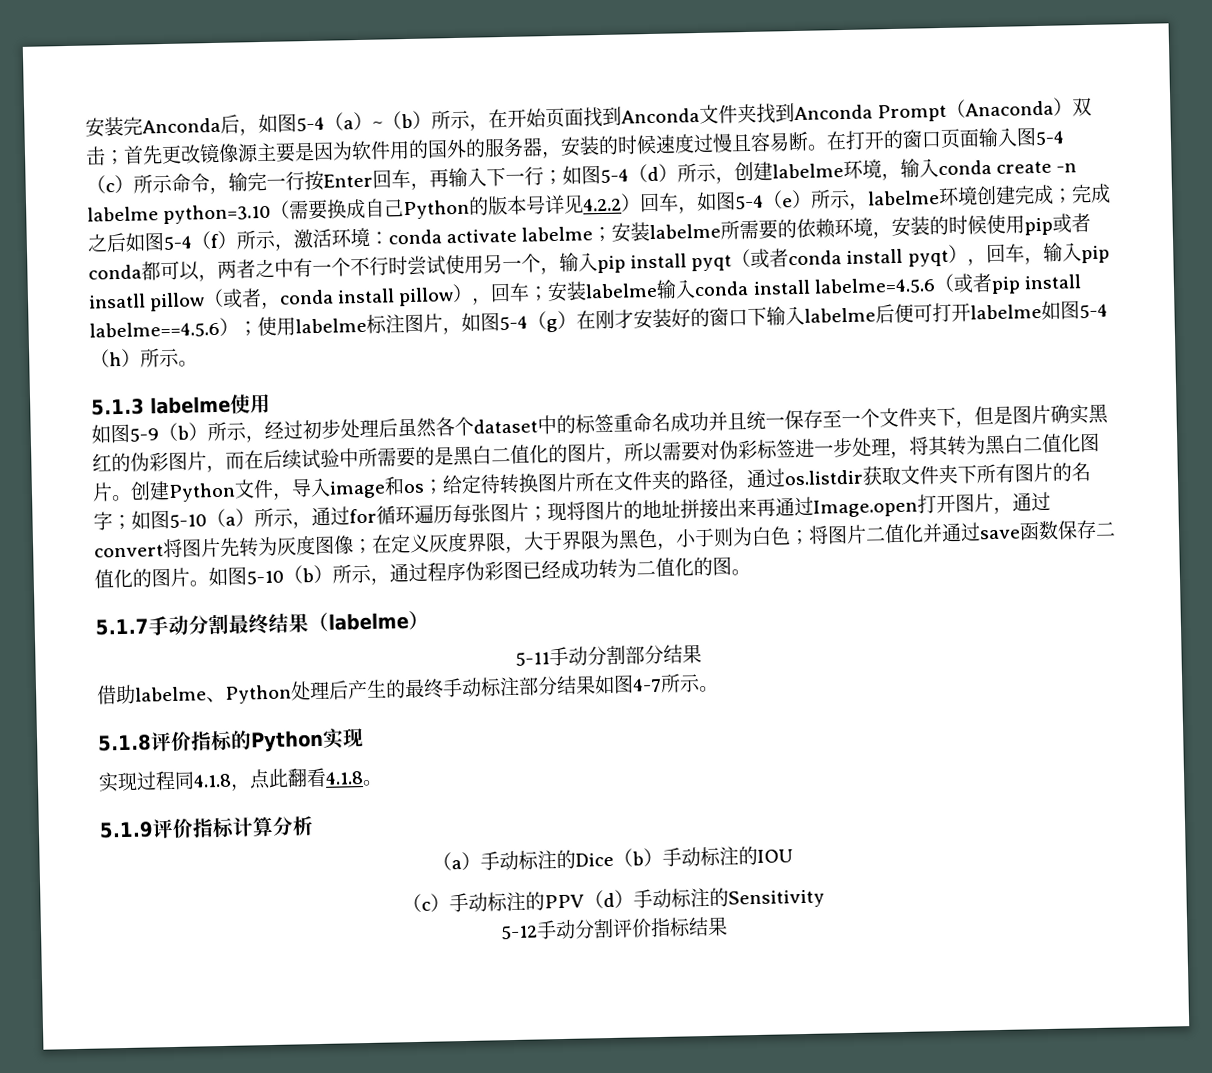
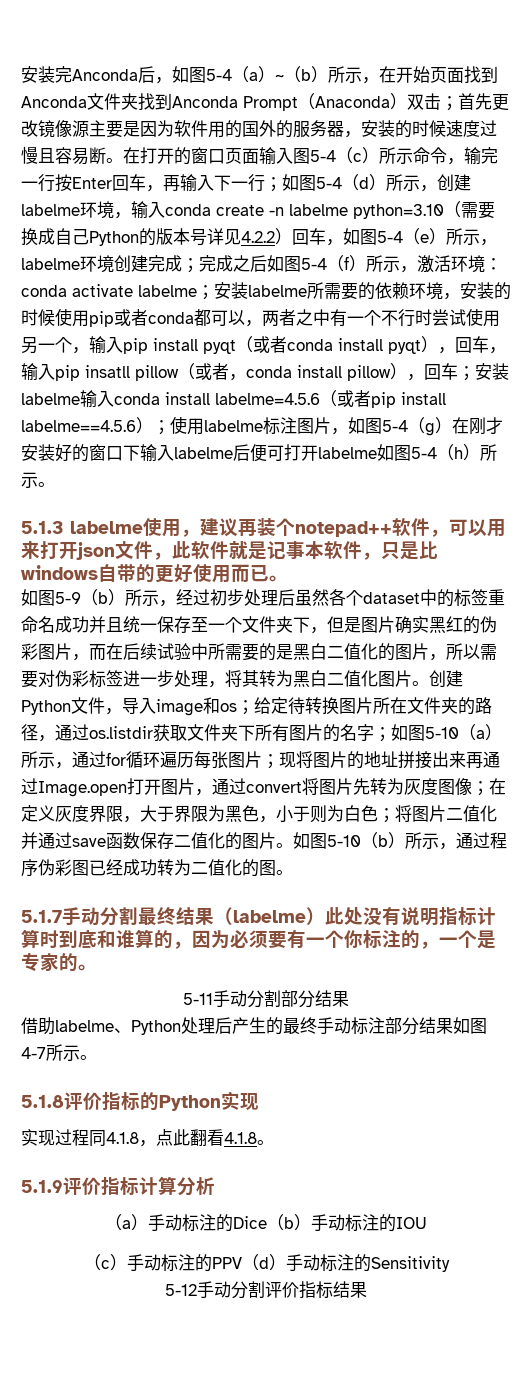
(271, 403) none -> [181,518,506,537] [21,541,438,560] [21,564,288,583] ，建议再装个notepad++软件，可以用来打开json文件，此软件就是记事本软件，只是比windows自带的更好使用而已。
(429, 620) none -> [325,906,496,926] [21,929,496,949] [21,952,97,972] 此处没有说明指标计算时到底和谁算的，因为必须要有一个你标注的，一个是专家的。

